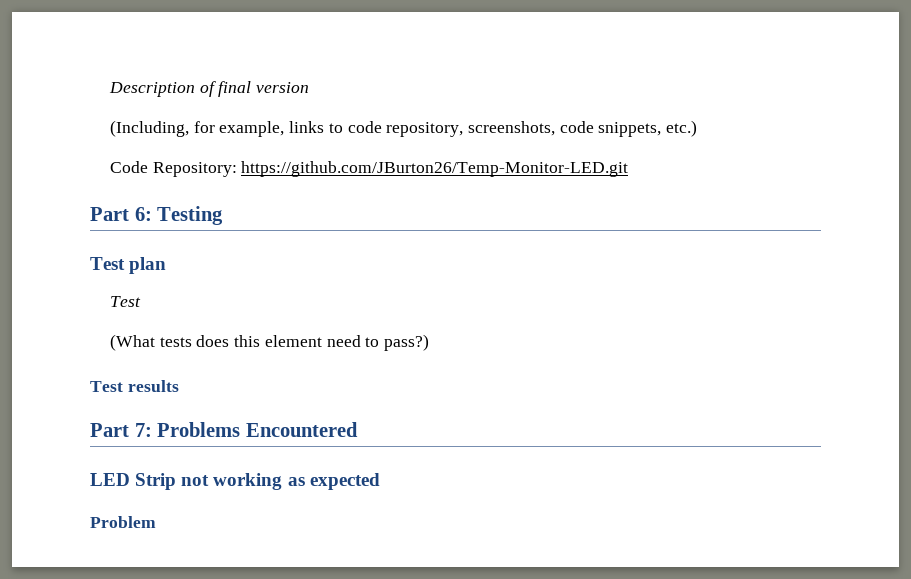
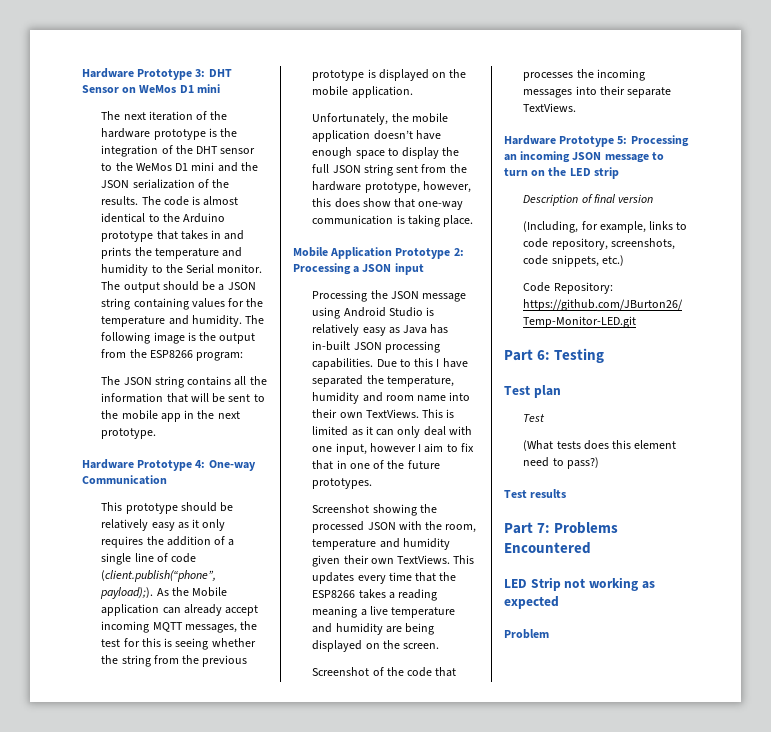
(108, 89) none -> [82,68,232,80] [82,84,220,93] [101,111,228,121] [101,128,238,140] [101,145,256,157] [101,162,258,172] [101,179,230,189] [101,196,239,206] [101,213,226,223] [101,230,245,242] [101,247,243,259] [101,264,263,276] [101,281,256,293] [101,298,264,310] [101,315,265,327] [101,332,256,344] [101,349,244,361] [101,376,267,388] [101,393,265,403] [101,410,240,422] [101,428,157,439] [82,459,256,471] [82,475,167,485] [101,502,234,514] [101,519,226,531] [101,536,235,548] [101,553,197,565] [101,570,217,582] [100,587,228,599] [101,604,259,616] [101,621,258,633] [101,638,256,650] [101,655,248,667] [312,69,467,81] [312,86,413,98] [312,113,448,125] [312,130,441,142] [312,147,460,159] [312,164,467,176] [312,181,471,193] [312,198,464,210] [312,215,474,227] [293,247,464,259] [293,263,424,275] [312,290,467,302] [312,307,435,319] [312,324,449,336] [312,341,440,353] [312,358,468,370] [312,375,454,387] [312,392,471,404] [312,409,455,418] [312,426,472,438] [312,443,474,455] [312,460,440,470] [312,478,373,489] [312,504,437,516] [312,521,477,533] [312,538,450,550] [312,555,475,567] [312,572,457,584] [312,589,438,601] [312,606,456,618] [312,623,435,635] [312,640,440,652] [312,667,457,677] [523,69,645,81] [523,86,672,98] [523,103,577,112] [504,135,689,147] [504,151,664,163] [504,167,619,179] Hardware Prototype 3: DHT Sensor on WeMos D1 mini // The next iteration of the hardware prototype is the integration of the DHT sensor to the WeMos D1 mini and the JSON serialization of the results. The code is almost identical to the Arduino prototype that takes in and prints the temperature and humidity to the Serial monitor. The output should be a JSON string containing values for the temperature and humidity. The following image is the output from the ESP8266 program: // The JSON string contains all the information that will be sent to the mobile app in the next prototype. // Hardware Prototype 4: One-way Communication // This prototype should be relatively easy as it only requires the addition of a single line of code (client.publish(“phone”, payload);). As the Mobile application can already accept incoming MQTT messages, the test for this is seeing whether the string from the previous prototype is displayed on the mobile application. // Unfortunately, the mobile application doesn’t have enough space to display the full JSON string sent from the hardware prototype, however, this does show that one-way communication is taking place. // Mobile Application Prototype 2: Processing a JSON input // Processing the JSON message using Android Studio is relatively easy as Java has in-built JSON processing capabilities. Due to this I have separated the temperature, humidity and room name into their own TextViews. This is limited as it can only deal with one input, however I aim to fix that in one of the future prototypes. // Screenshot showing the processed JSON with the room, temperature and humidity given their own TextViews. This updates every time that the ESP8266 takes a reading meaning a live temperature and humidity are being displayed on the screen. // Screenshot of the code that processes the incoming messages into their separate TextViews. // Hardware Prototype 5: Processing an incoming JSON message to turn on the LED strip //

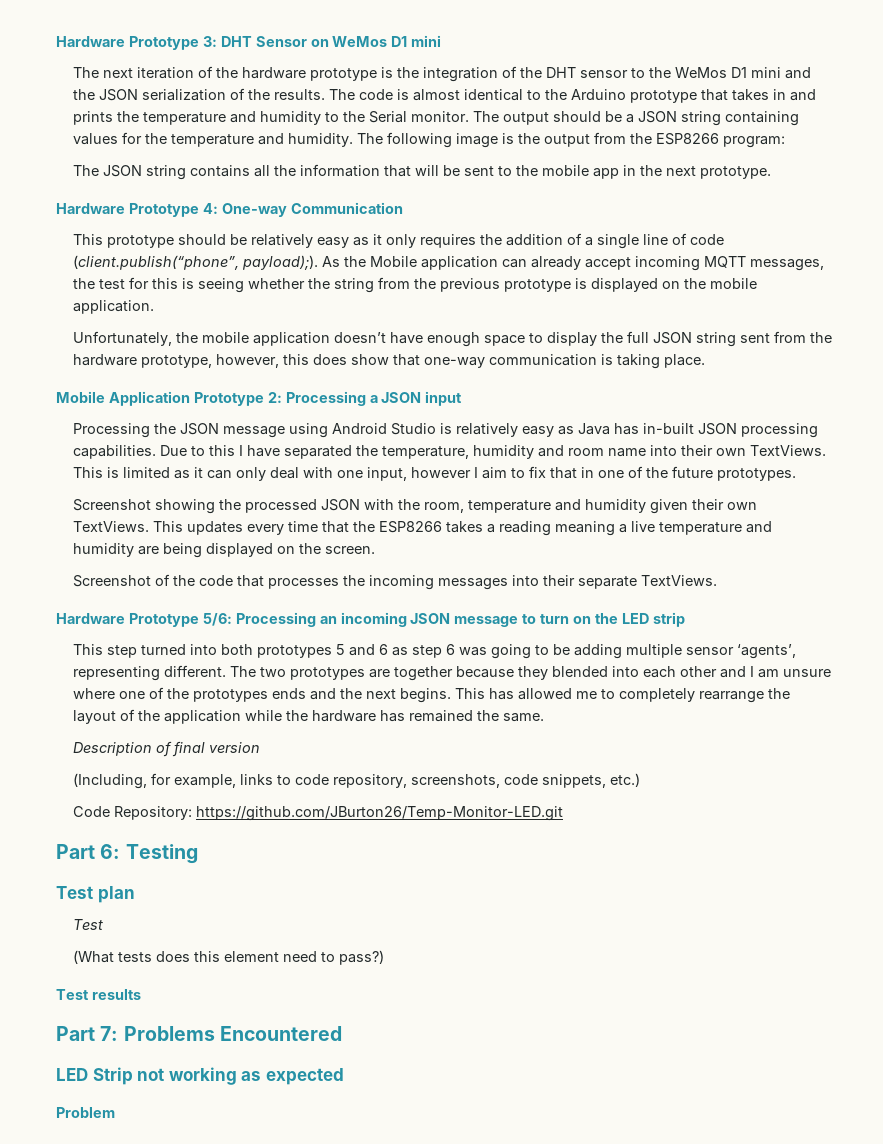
[617,136,628,144] 5: -> [202,613,232,626] 5/6:
(619, 173) none -> [72,644,796,659] [72,665,831,681] [72,687,790,703] [72,709,544,724] // This step turned into both prototypes 5 and 6 as step 6 was going to be adding multiple sensor ‘agents’, representing different. The two prototypes are together because they blended into each other and I am unsure where one of the prototypes ends and the next begins. This has allowed me to completely rearrange the layout of the application while the hardware has remained the same.

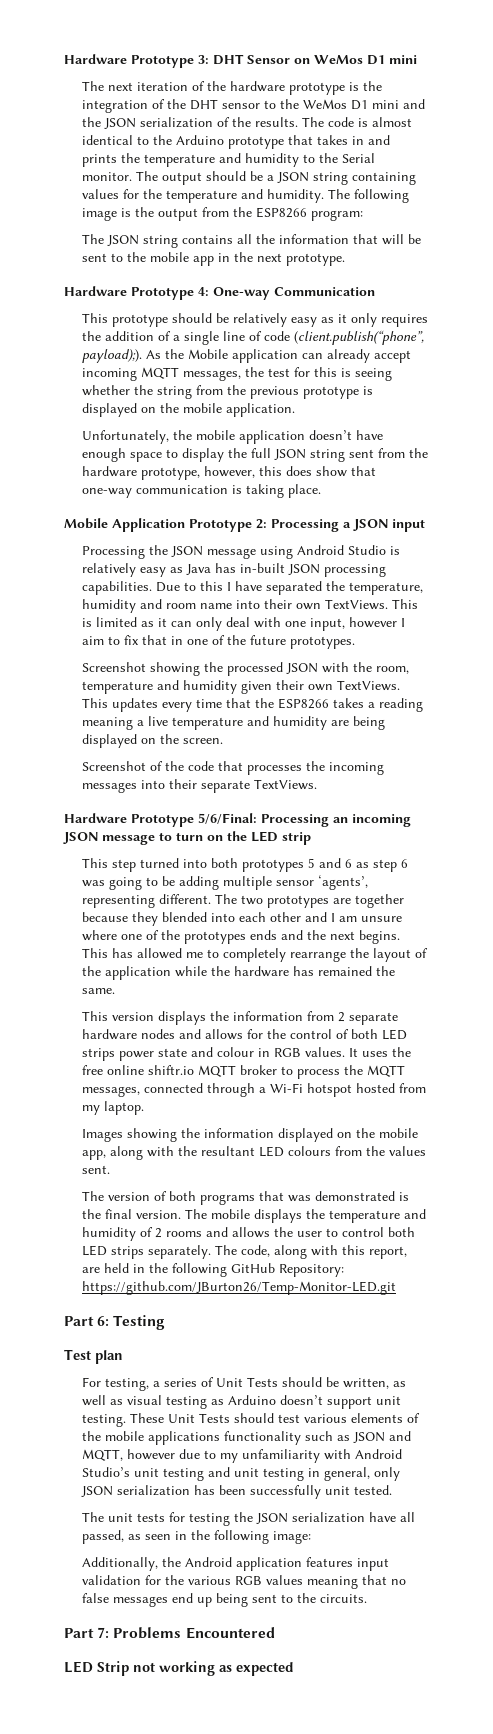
[202,613,232,626] 5/6: -> [198,813,257,824] 5/6/Final:
[72,741,260,757] [72,773,640,789] [72,806,110,817] Description of final version // (Including, for example, links to code repository, screenshots, code snippets, etc.) // Code -> [82,1011,399,1025] [82,1029,408,1040] [82,1047,412,1061] [82,1065,406,1079] [82,1083,427,1097] [82,1101,145,1115] [82,1128,419,1142] [82,1146,427,1160] [82,1165,111,1174] [82,1191,410,1205] [82,1209,427,1223] [82,1227,416,1241] [82,1245,408,1259] [82,1263,276,1277] This version displays the information from 2 separate hardware nodes and allows for the control of both LED strips power state and colour in RGB values. It uses the free online shiftr.io MQTT broker to process the MQTT messages, connected through a Wi-Fi hotspot hosted from my laptop. // Images showing the information displayed on the mobile app, along with the resultant LED colours from the values sent. // The version of both programs that was demonstrated is the final version. The mobile displays the temperature and humidity of 2 rooms and allows the user to control both LED strips separately. The code, along with this report, are held in the following GitHub
[72,919,103,930] [72,950,384,965] [56,989,141,1000] Test // (What tests does this element need to pass?) // Test results -> [82,1377,407,1391] [82,1395,402,1409] [82,1413,421,1427] [82,1431,412,1445] [82,1449,403,1463] [82,1467,401,1481] [81,1485,393,1499] [82,1512,416,1526] [82,1530,312,1544] [82,1557,390,1571] [82,1575,407,1589] [82,1593,368,1607] For testing, a series of Unit Tests should be written, as well as visual testing as Arduino doesn’t support unit testing. These Unit Tests should test various elements of the mobile applications functionality such as JSON and MQTT, however due to my unfamiliarity with Android Studio’s unit testing and unit testing in general, only JSON serialization has been successfully unit tested. // The unit tests for testing the JSON serialization have all passed, as seen in the following image: // Additionally, the Android application features input validation for the various RGB values meaning that no false messages end up being sent to the circuits.
[56,1107,115,1118] // Problem -> (294, 1669) none

